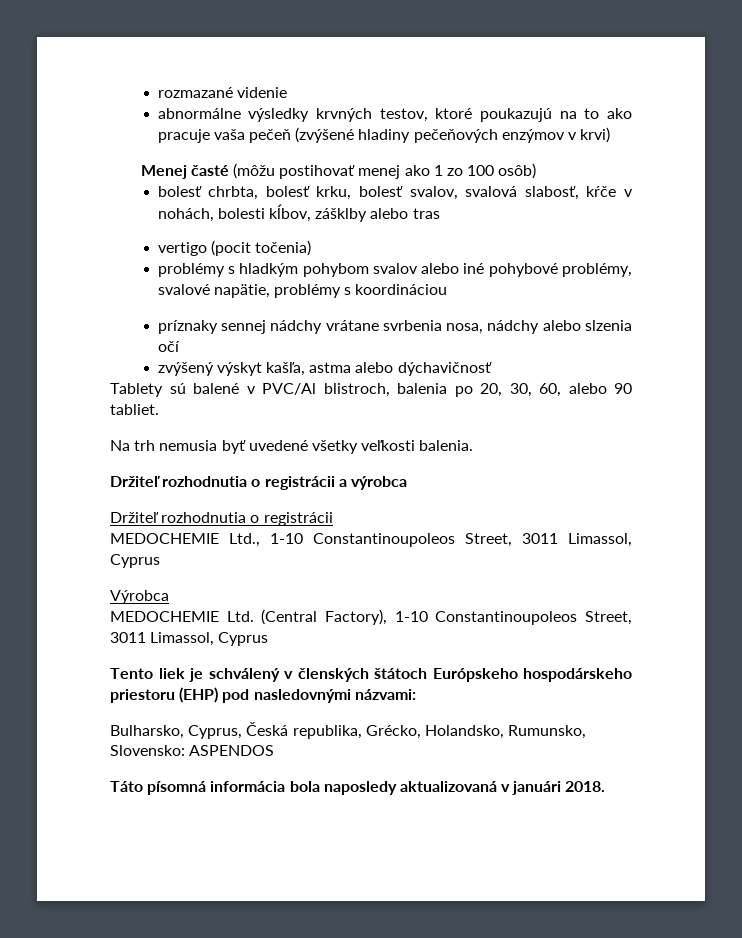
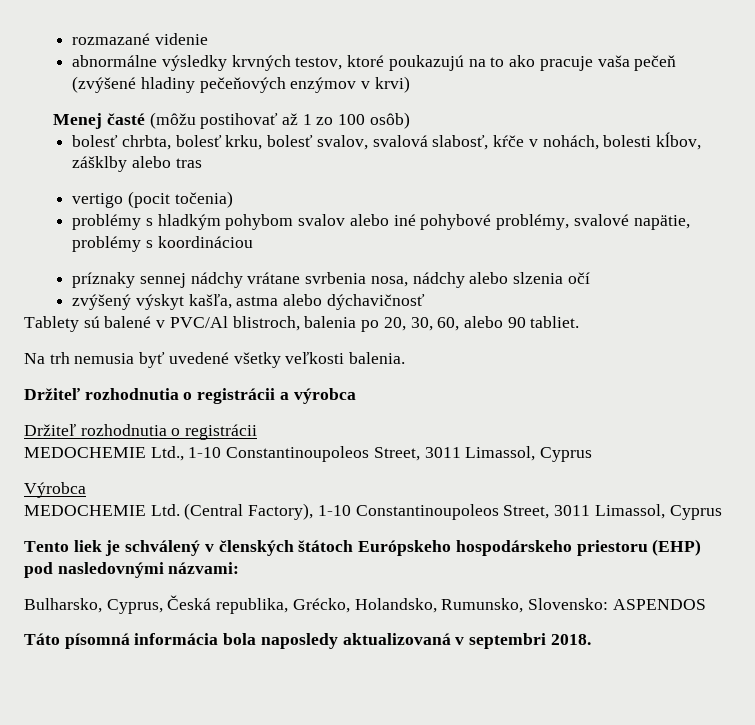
[358,165,430,179] menej ako -> [281,113,298,125] až
[512,781,562,795] januári -> [469,633,547,649] septembri

